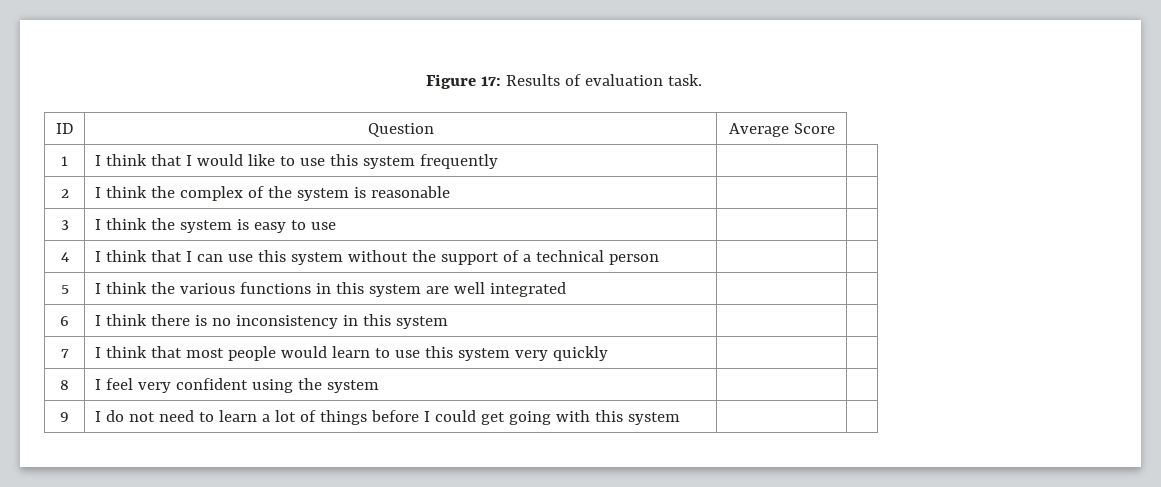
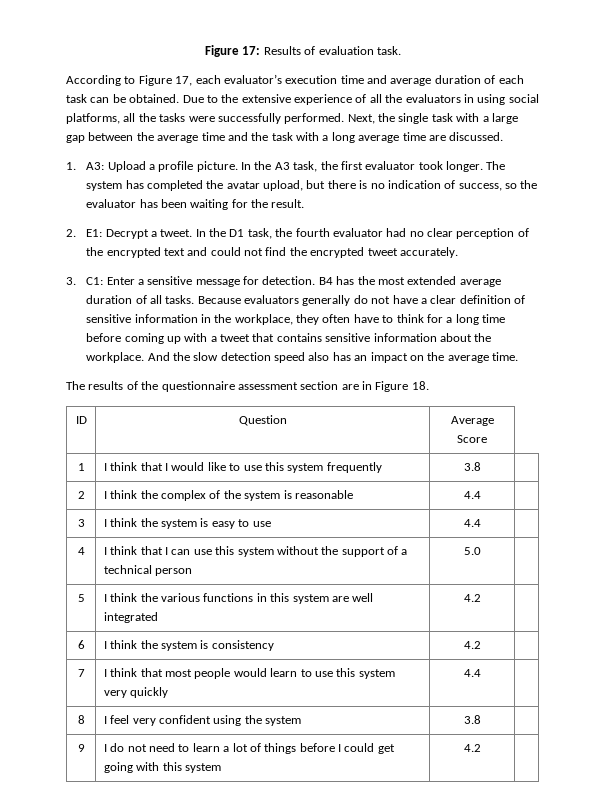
(702, 80) none -> [66,74,524,86] [66,94,539,105] [66,113,518,124] [66,132,504,143] [66,161,506,172] [86,180,538,191] [86,199,305,210] [66,228,529,239] [86,247,458,258] [66,276,501,287] [86,295,525,306] [86,314,505,325] [86,333,492,344] [86,352,518,363] [66,381,429,392] // According to Figure 17, each evaluator’s execution time and average duration of each task can be obtained. Due to the extensive experience of all the evaluators in using social platforms, all the tasks were successfully performed. Next, the single task with a large gap between the average time and the task with a long average time are discussed. // 1. A3: Upload a profile picture. In the A3 task, the first evaluator took longer. The system has completed the avatar upload, but there is no indication of success, so the evaluator has been waiting for the result. // 2. E1: Decrypt a tweet. In the D1 task, the fourth evaluator had no clear perception of the encrypted text and could not find the encrypted tweet accurately. // 3. C1: Enter a sensitive message for detection. B4 has the most extended average duration of all tasks. Because evaluators generally do not have a clear definition of sensitive information in the workplace, they often have to think for a long time before coming up with a tweet that contains sensitive information about the workplace. And the slow detection speed also has an impact on the average time. // The results of the questionnaire assessment section are in Figure 18.
(498, 161) none -> [463,462,481,471] 3.8
(450, 192) none -> [463,491,481,499] 4.4
(336, 226) none -> [463,519,481,527] 4.4
(659, 259) none -> [463,547,481,555] 5.0
(566, 289) none -> [463,594,481,602] 4.2
[150,314,448,329] there is no inconsistency in this system | -> [140,640,274,651] [463,641,481,649] the system is consistency | 4.2
(608, 353) none -> [463,669,481,677] 4.4
(379, 386) none -> [463,715,481,724] 3.8
(680, 418) none -> [463,744,481,752] 4.2

